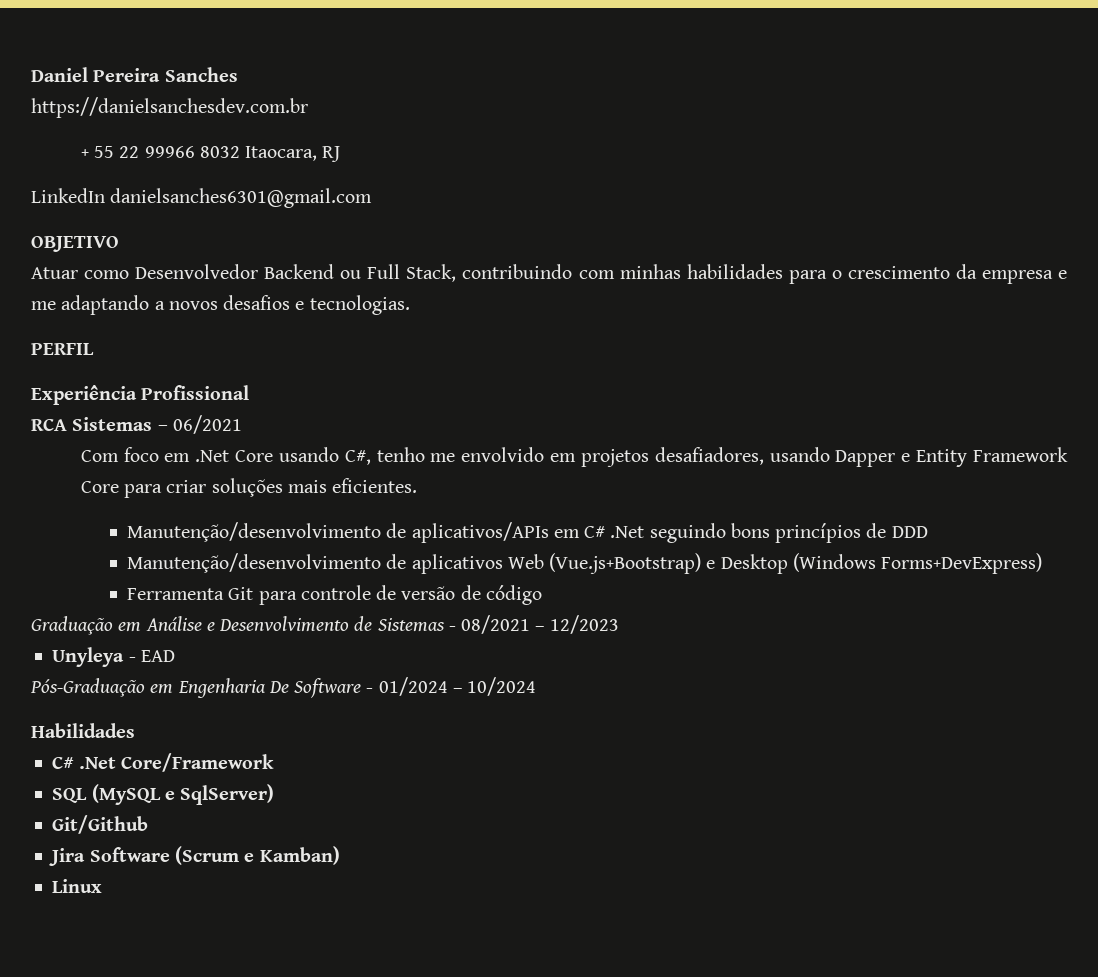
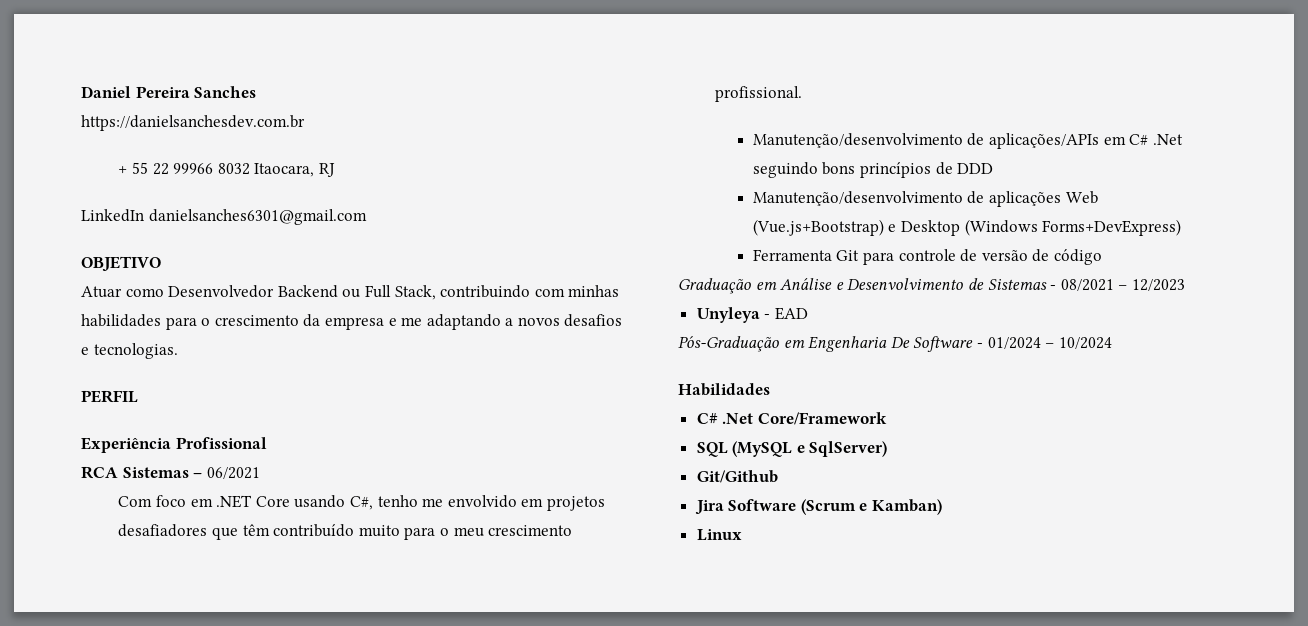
[195,450,230,462] .Net -> [216,495,253,508] .NET
[654,447,1069,467] [80,478,418,498] [127,522,549,543] desafiadores, usando Dapper e Entity Framework Core para criar soluções mais eficientes. // Manutenção/desenvolvimento de aplicativos/APIs -> [118,524,573,540] [715,86,803,102] [752,133,1099,149] desafiadores que têm contribuído muito para o meu crescimento profissional. // Manutenção/desenvolvimento de aplicações/APIs
[411,554,503,574] aplicativos -> [988,191,1061,207] aplicações

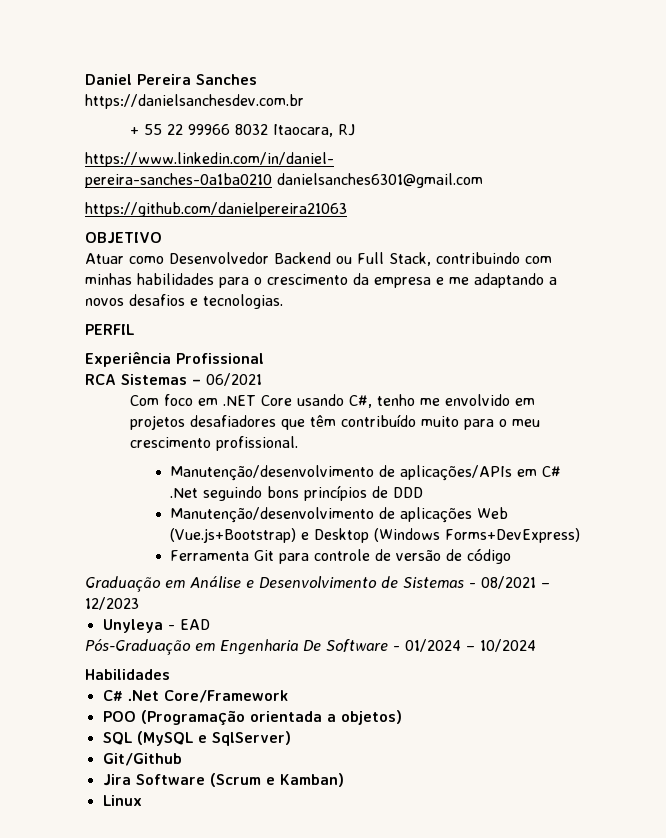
[81,209,144,222] LinkedIn -> [85,152,334,167] [85,173,272,188] https://www.linkedin.com/in/daniel- // pereira-sanches-0a1ba0210
(367, 217) none -> [85,202,347,217] // https://github.com/danielpereira21063
(887, 418) none -> [102,710,402,725] // POO (Programação orientada a objetos)

